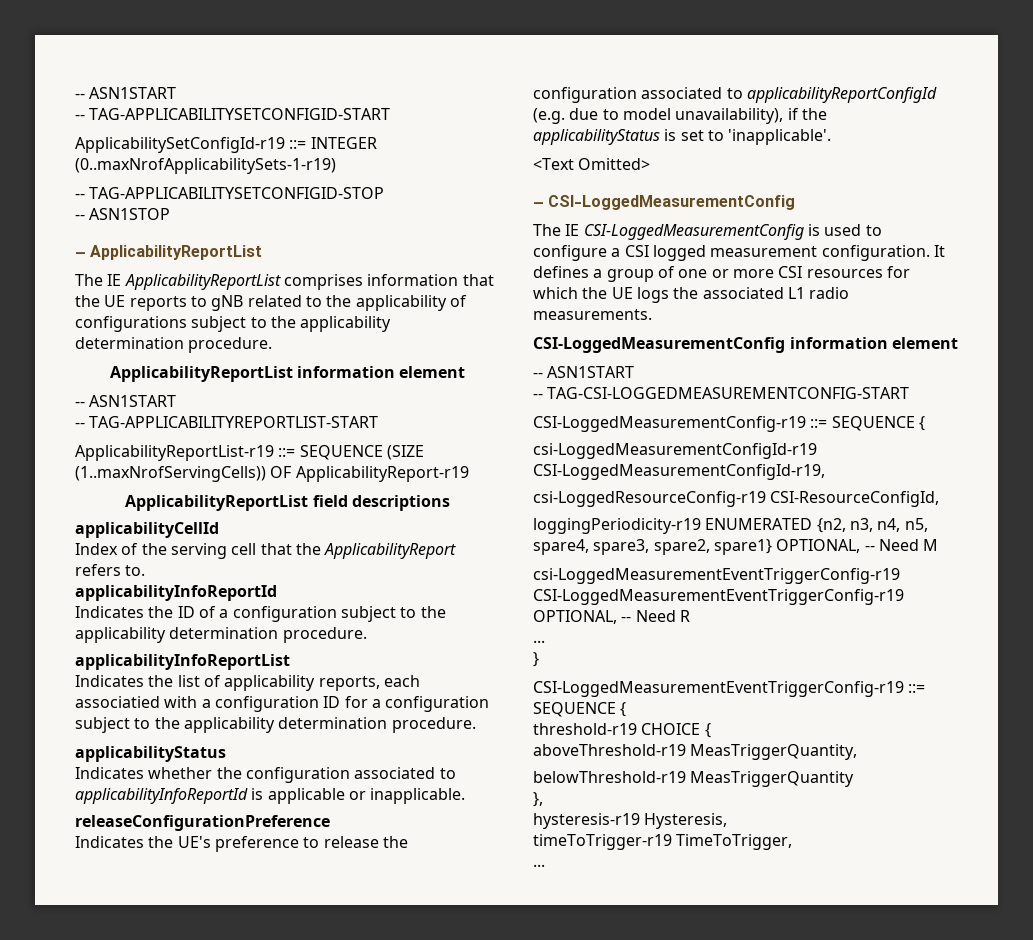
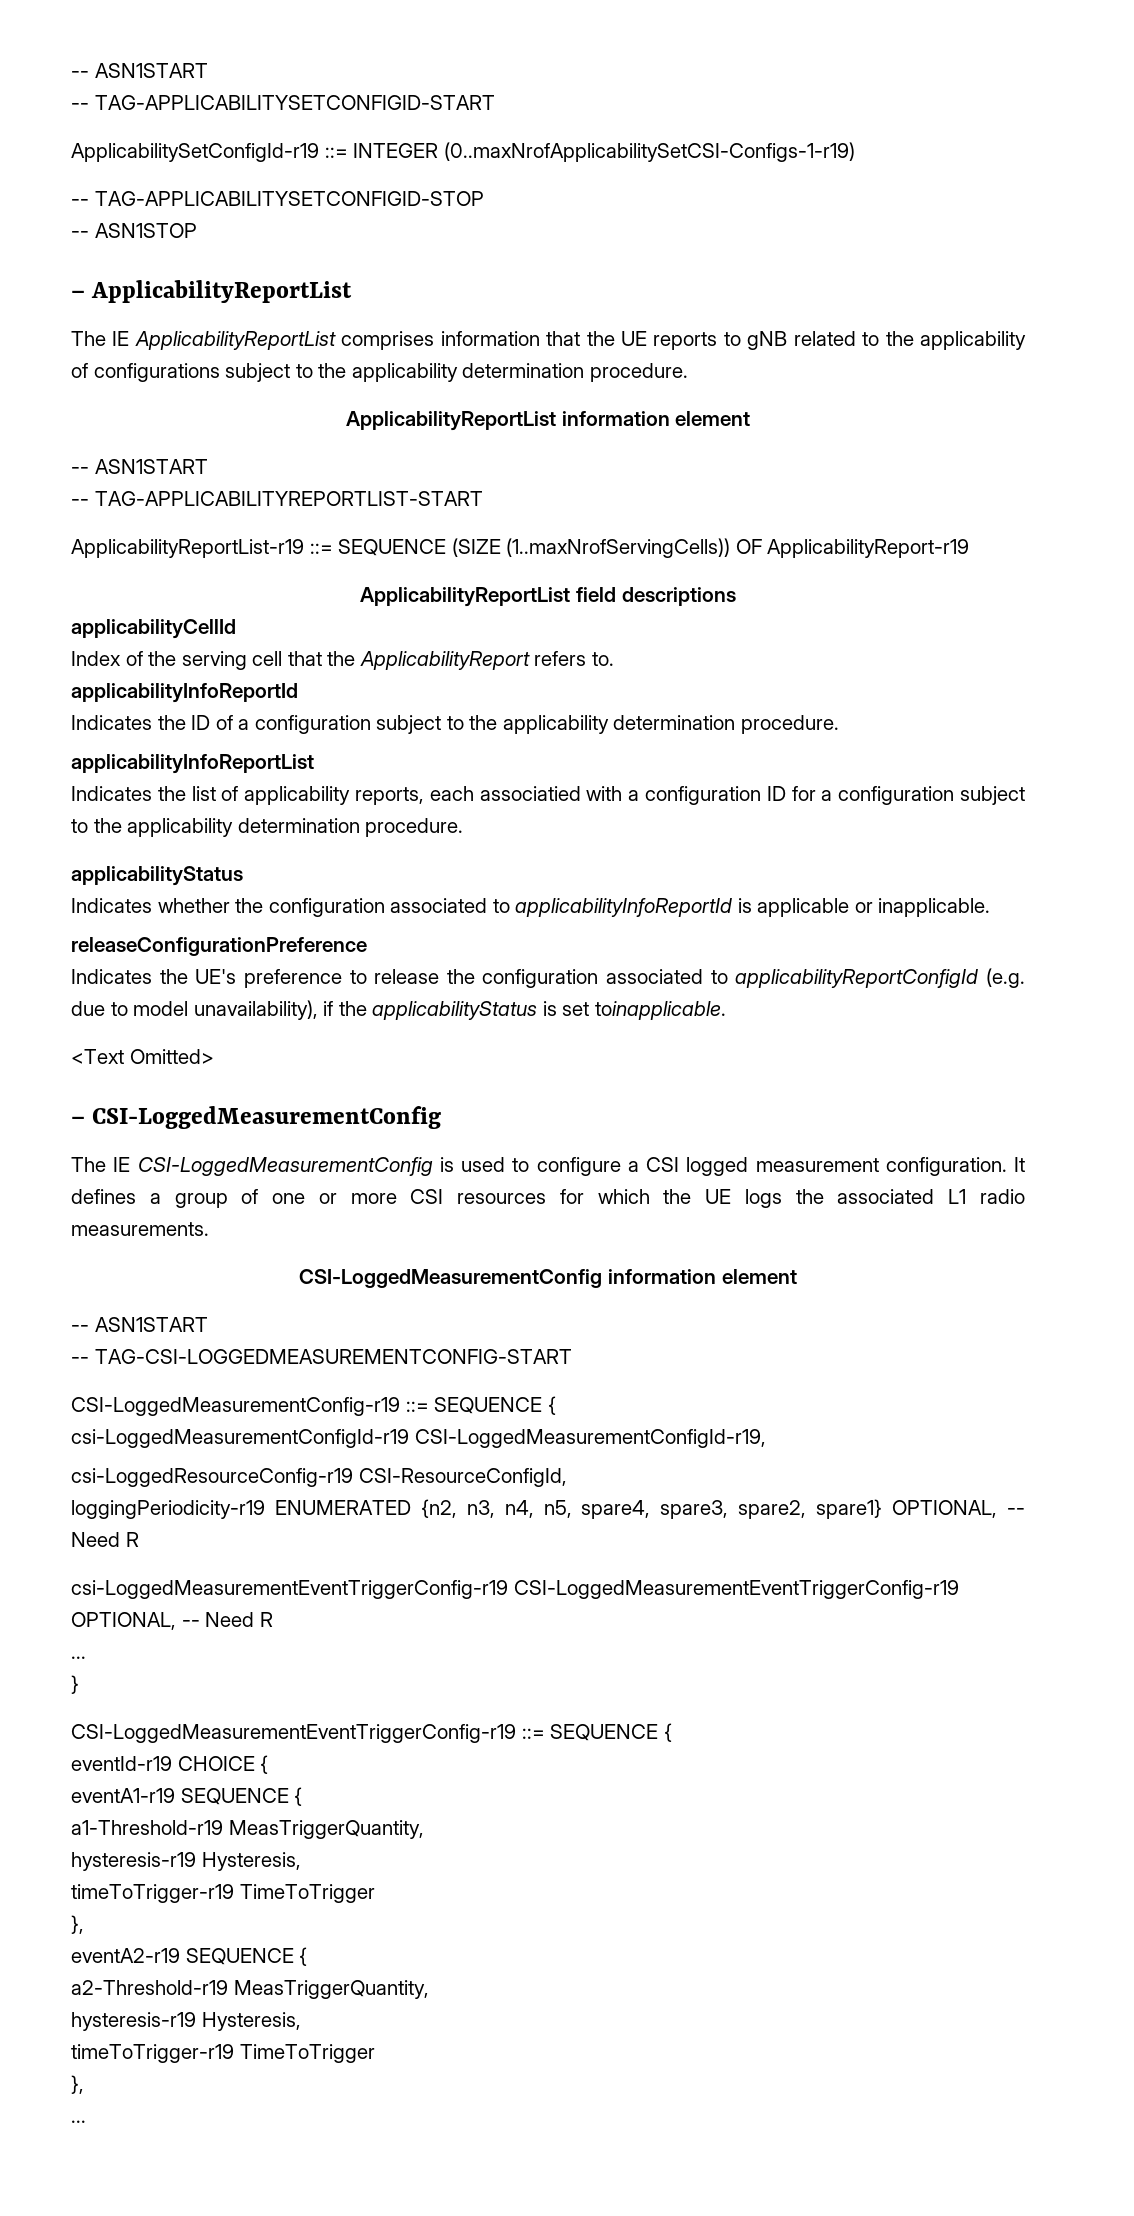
[75,158,336,174] (0..maxNrofApplicabilitySets-1-r19) -> [443,142,855,162] (0..maxNrofApplicabilitySetCSI-Configs-1-r19)
[707,129,832,145] to 'inapplicable'. -> [594,1001,726,1020] toinapplicable.
[923,539,939,551] M -> [125,1532,139,1547] R
[533,723,637,735] threshold-r19 -> [71,1756,172,1771] eventId-r19
[533,744,858,760] [533,771,855,787] [533,792,543,807] [533,813,728,829] [533,834,793,850] aboveThreshold-r19 MeasTriggerQuantity, // belowThreshold-r19 MeasTriggerQuantity // }, // hysteresis-r19 Hysteresis, // timeToTrigger-r19 TimeToTrigger, -> [71,1787,303,1806] [71,1820,424,1839] [71,1852,301,1871] [71,1884,375,1903] [71,1915,84,1934] [71,1947,308,1966] [71,1980,429,1999] [71,2012,301,2031] [71,2044,375,2063] [71,2075,84,2094] eventA1-r19 SEQUENCE { // a1-Threshold-r19 MeasTriggerQuantity, // hysteresis-r19 Hysteresis, // timeToTrigger-r19 TimeToTrigger // }, // eventA2-r19 SEQUENCE { // a2-Threshold-r19 MeasTriggerQuantity, // hysteresis-r19 Hysteresis, // timeToTrigger-r19 TimeToTrigger // },

